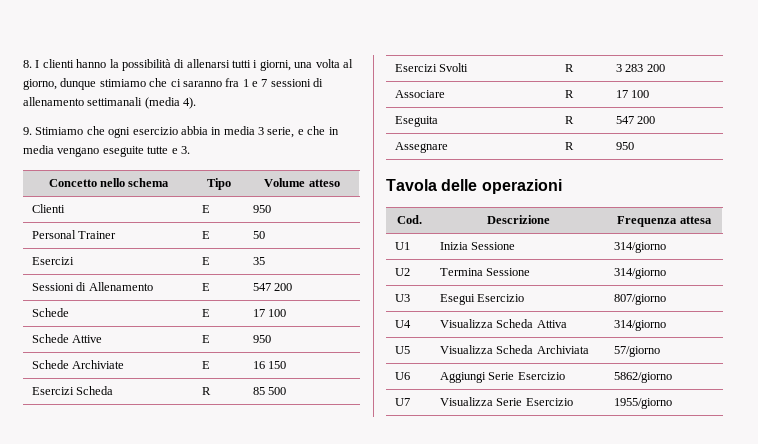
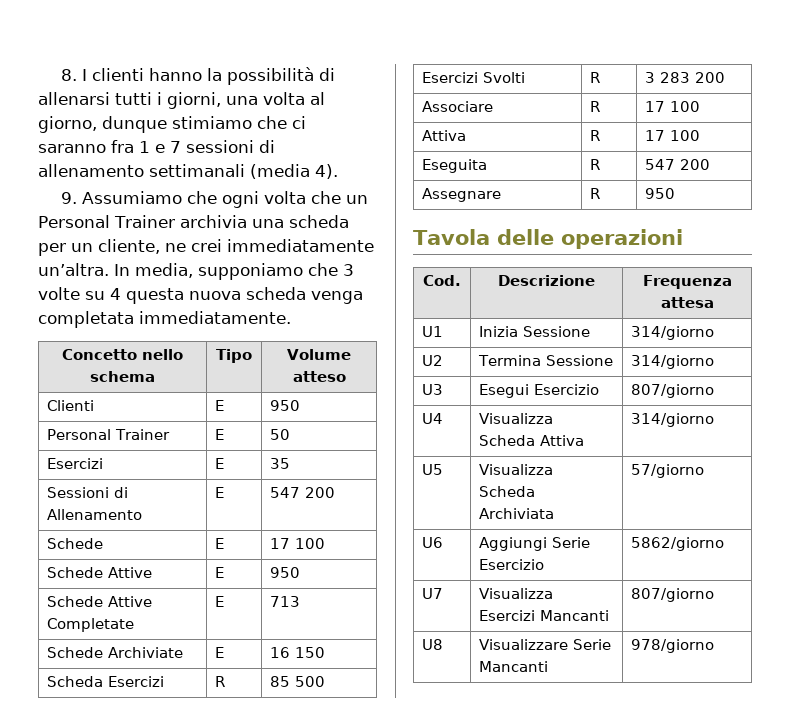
[35,127,84,135] Stimiamo -> [82,191,183,204] Assumiamo
[132,126,339,138] [23,145,190,157] esercizio abbia in media 3 serie, e che in media vengano eseguite tutte e 3. -> [264,191,369,204] [38,215,349,228] [38,239,374,256] [38,263,354,280] [38,287,363,304] [38,311,291,328] volta che un Personal Trainer archivia una scheda per un cliente, ne crei immediatamente un’altra. In media, supponiamo che 3 volte su 4 questa nuova scheda venga completata immediatamente.
(271, 339) none -> [47,596,153,607] [47,618,135,632] [215,596,225,607] [270,596,301,607] // Schede Attive Completate | E | 713
[31,386,114,395] Esercizi Scheda -> [47,676,165,687] Scheda Esercizi
(650, 94) none -> [422,130,467,141] [590,130,601,141] [645,130,701,141] // Attiva | R | 17 100
[496,398,573,406] [613,398,672,409] Serie Esercizio | 1955/giorno -> [479,610,610,621] [631,588,715,602] [422,639,444,650] [479,639,612,650] [479,661,549,672] [631,639,715,653] Esercizi Mancanti | 807/giorno // U8 | Visualizzare Serie Mancanti | 978/giorno

